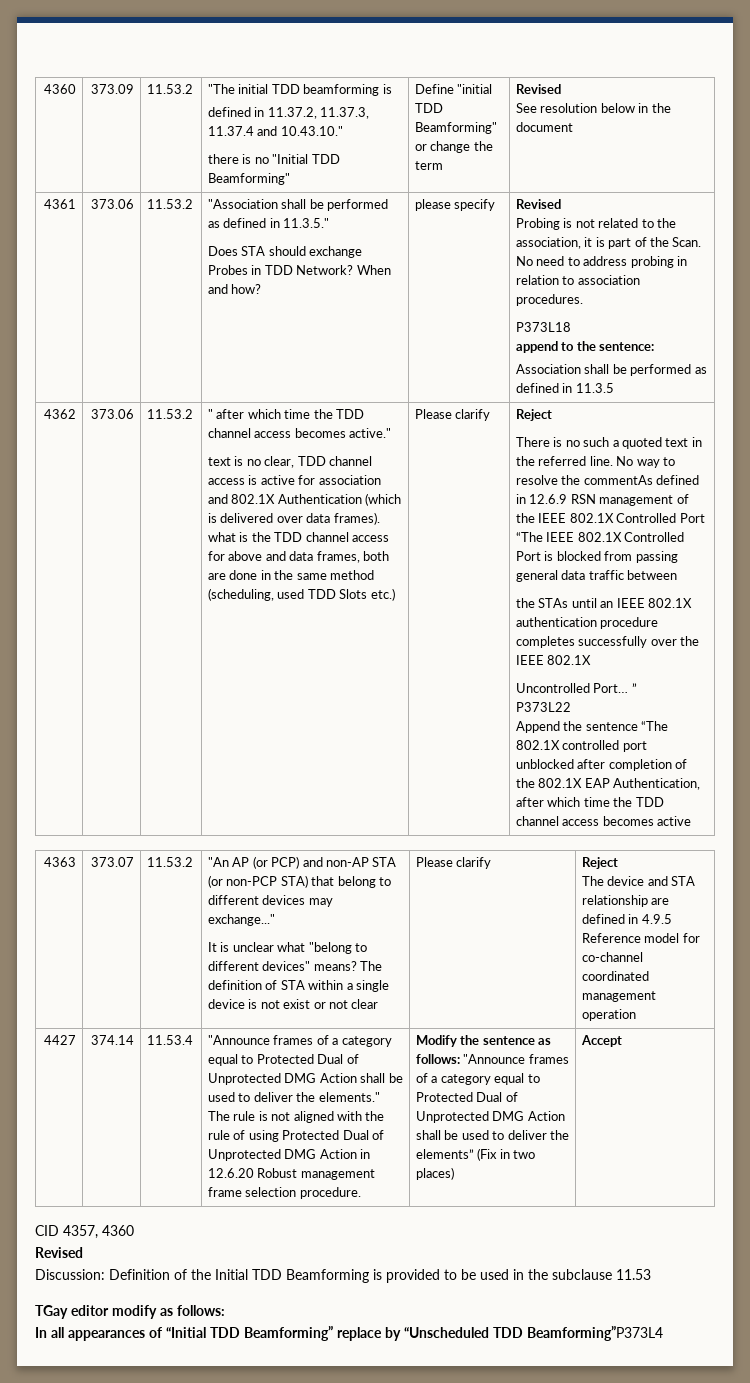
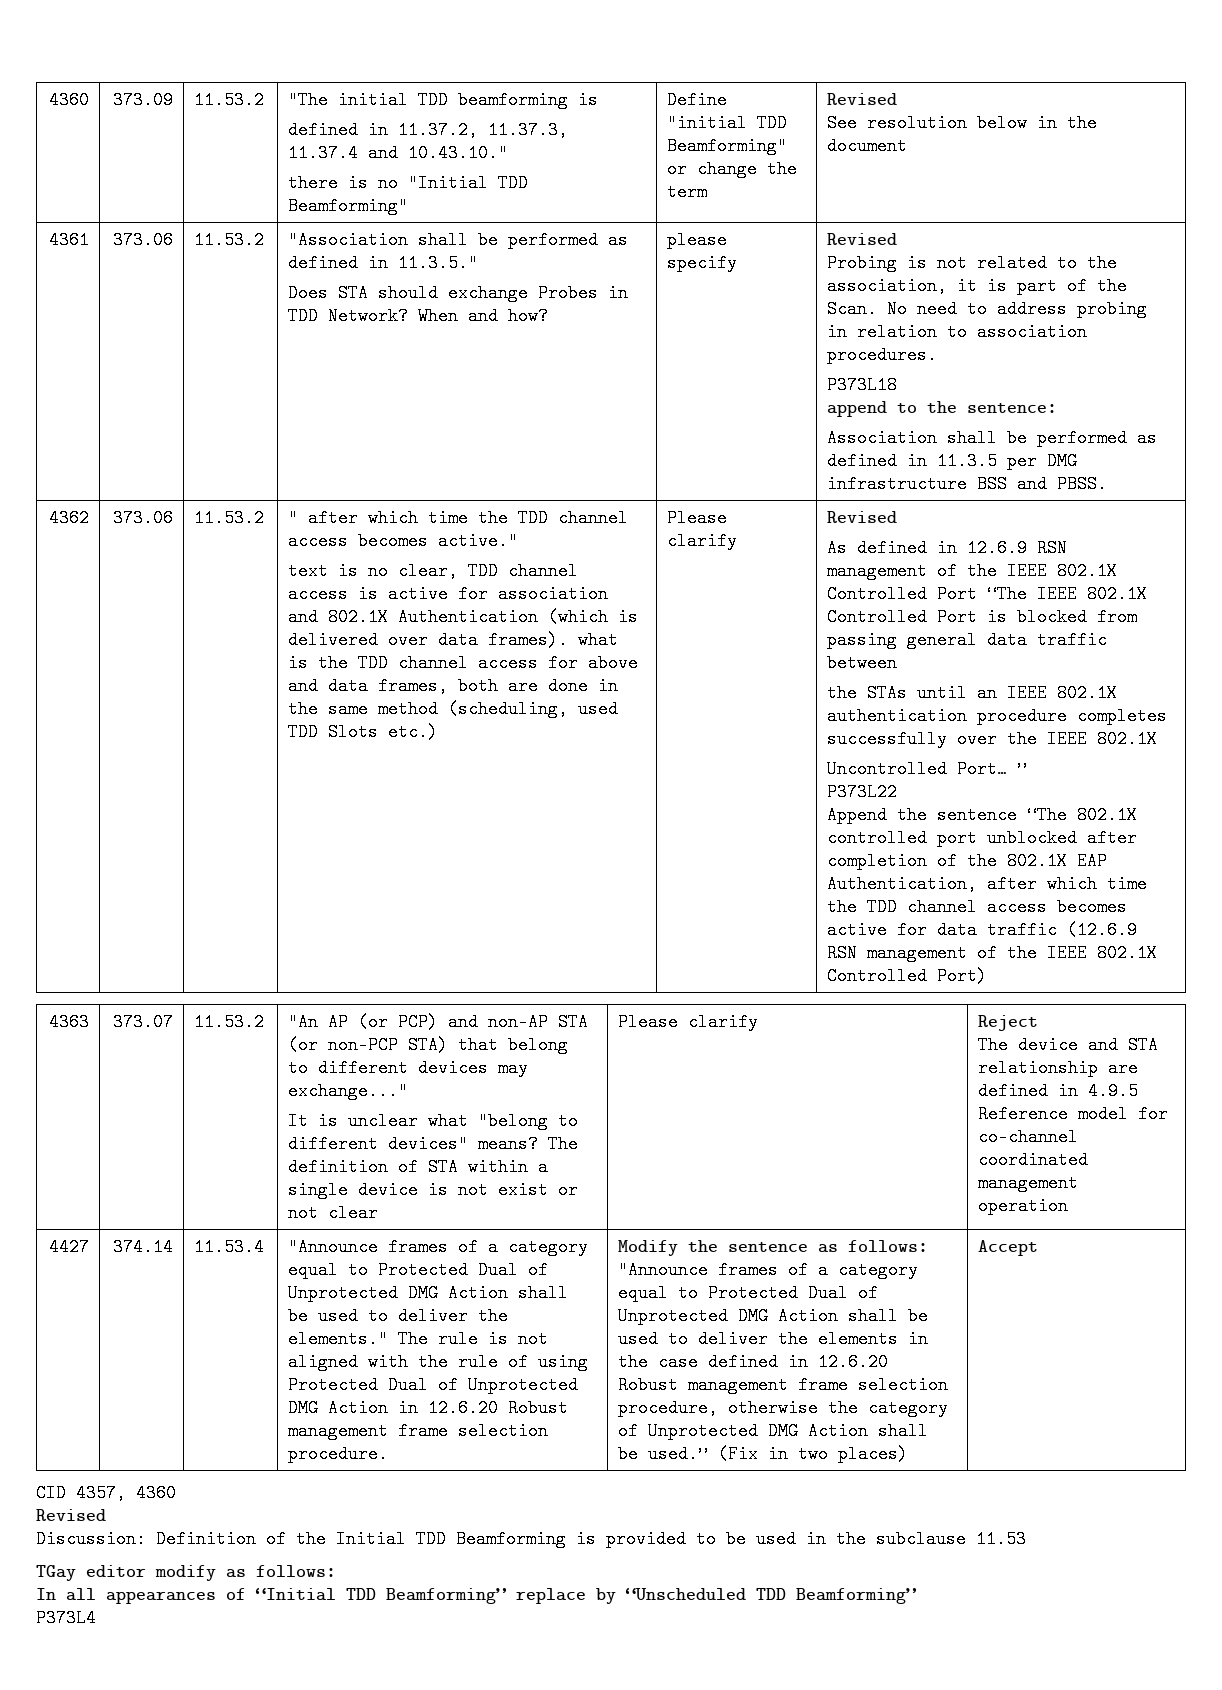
(614, 388) none -> [1007,452,1078,470] [827,475,1108,493] per DMG infrastructure BSS and PBSS.
[516,409,553,421] [516,437,702,449] [516,456,675,468] [516,475,653,485] Reject // There is no such a quoted text in the referred line. No way to resolve the commentAs -> [827,511,898,523] [827,539,848,557] Revised // As
(692, 821) none -> [897,921,1138,939] [827,944,1158,962] [827,967,988,985] for data traffic (12.6.9 RSN management of the IEEE 802.1X Controlled Port)
[416,1149,475,1159] elements” -> [818,1330,929,1348] [618,1353,889,1371] [618,1376,949,1394] [618,1399,949,1417] [618,1422,929,1440] [618,1445,709,1463] elements in the case defined in 12.6.20 Robust management frame selection procedure, otherwise the category of Unprotected DMG Action shall be used.”
[527,1325,663,1341] Beamforming”P373L4 -> [796,1588,917,1604] [36,1609,96,1627] Beamforming” // P373L4

